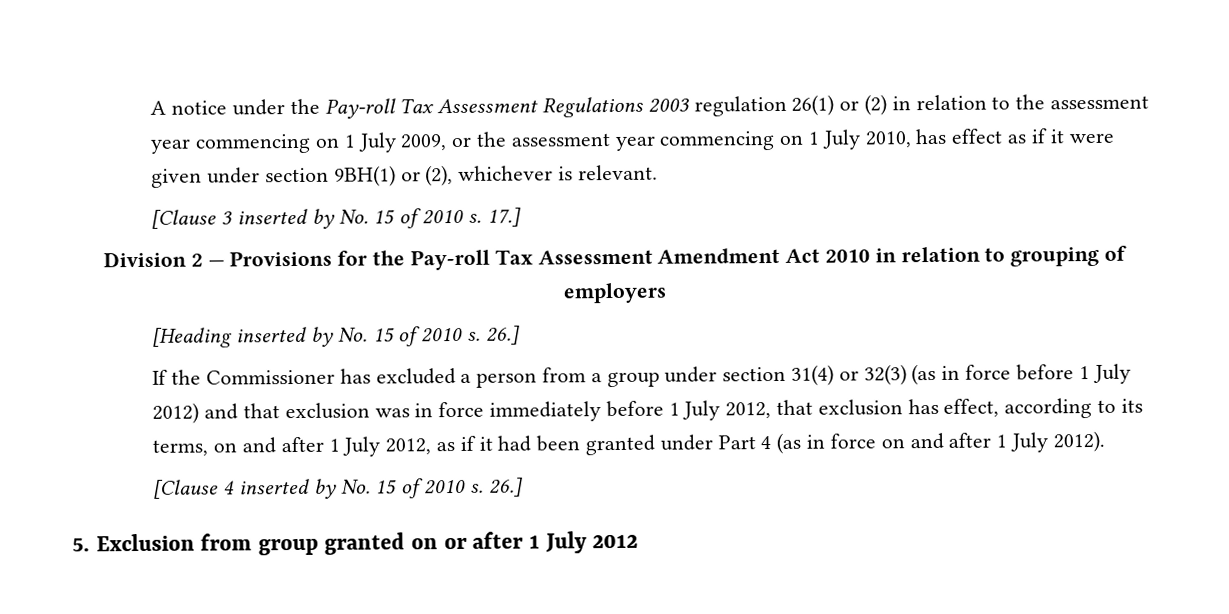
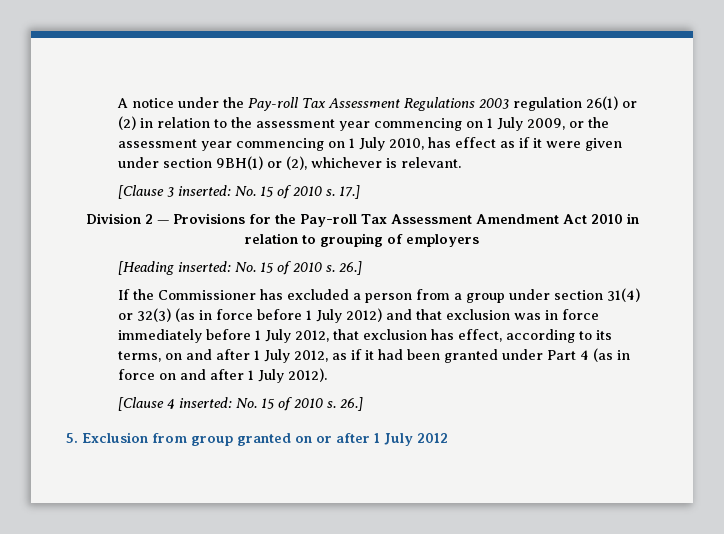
[237,208,335,229] inserted by -> [177,185,231,196] inserted:
[236,326,335,347] inserted by -> [177,261,231,272] inserted:
[239,478,337,499] inserted by -> [178,397,232,408] inserted:

